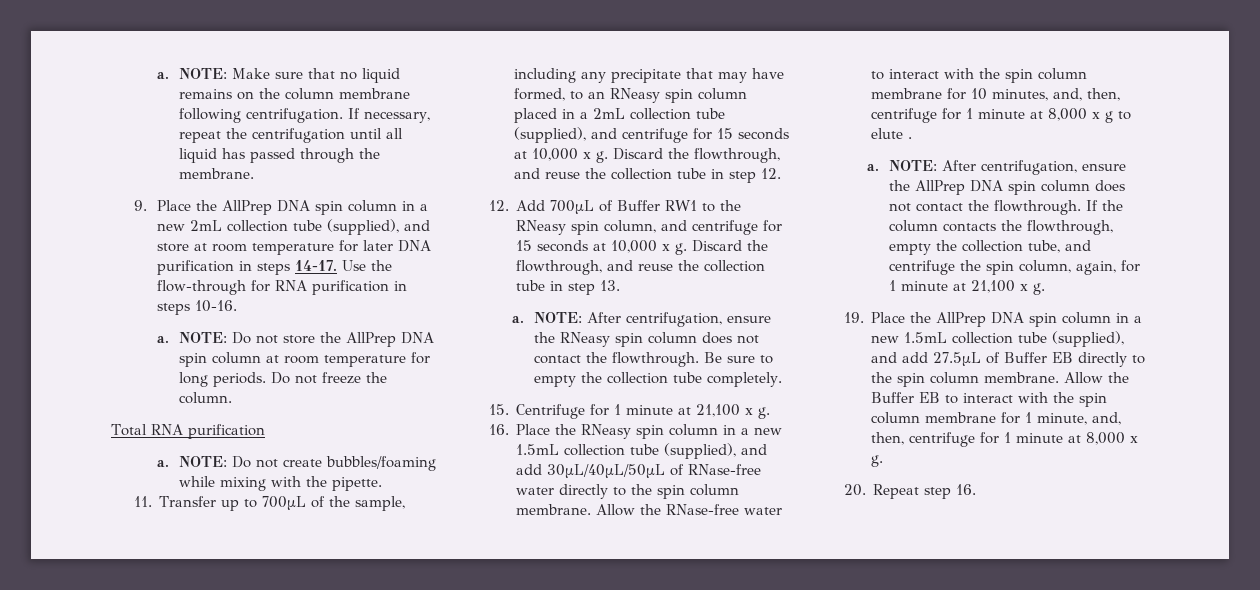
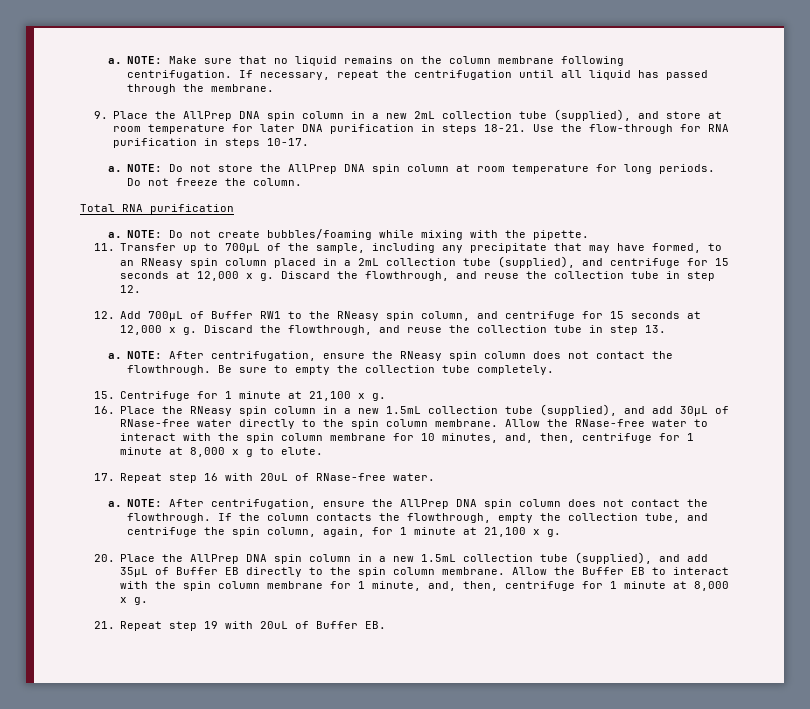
[294,260,337,271] 14-17. -> [484,124,527,132] 18-21.
[194,300,237,312] 10-16. -> [267,138,310,146] 10-17.
[532,148,579,161] 10,000 -> [197,271,240,281] 12,000
[611,240,658,253] 10,000 -> [120,325,163,335] 12,000
[547,464,666,478] 30µL/40µL/50µL -> [680,406,709,416] 30µL
[871,128,913,139] elute . -> [281,447,324,455] [93,473,436,483] elute. // 17. Repeat step 16 with 20uL of RNase-free water.
[843,312,864,323] 19. -> [93,554,115,562] 20.
[933,352,982,366] 27.5µL -> [120,567,149,577] 35µL
[843,484,977,499] 20. Repeat step 16. -> [93,621,387,631] 21. Repeat step 19 with 20uL of Buffer EB.

